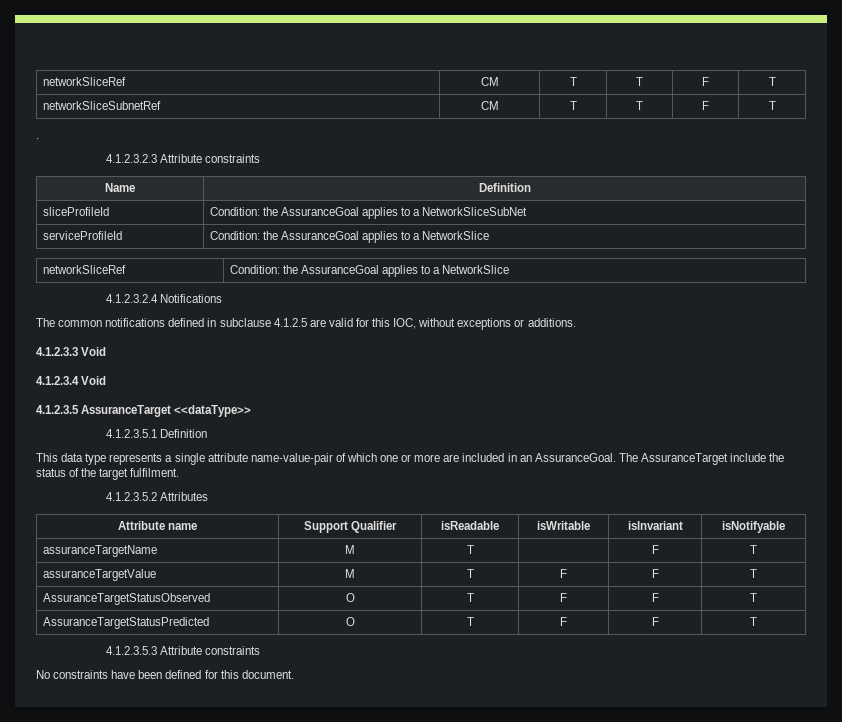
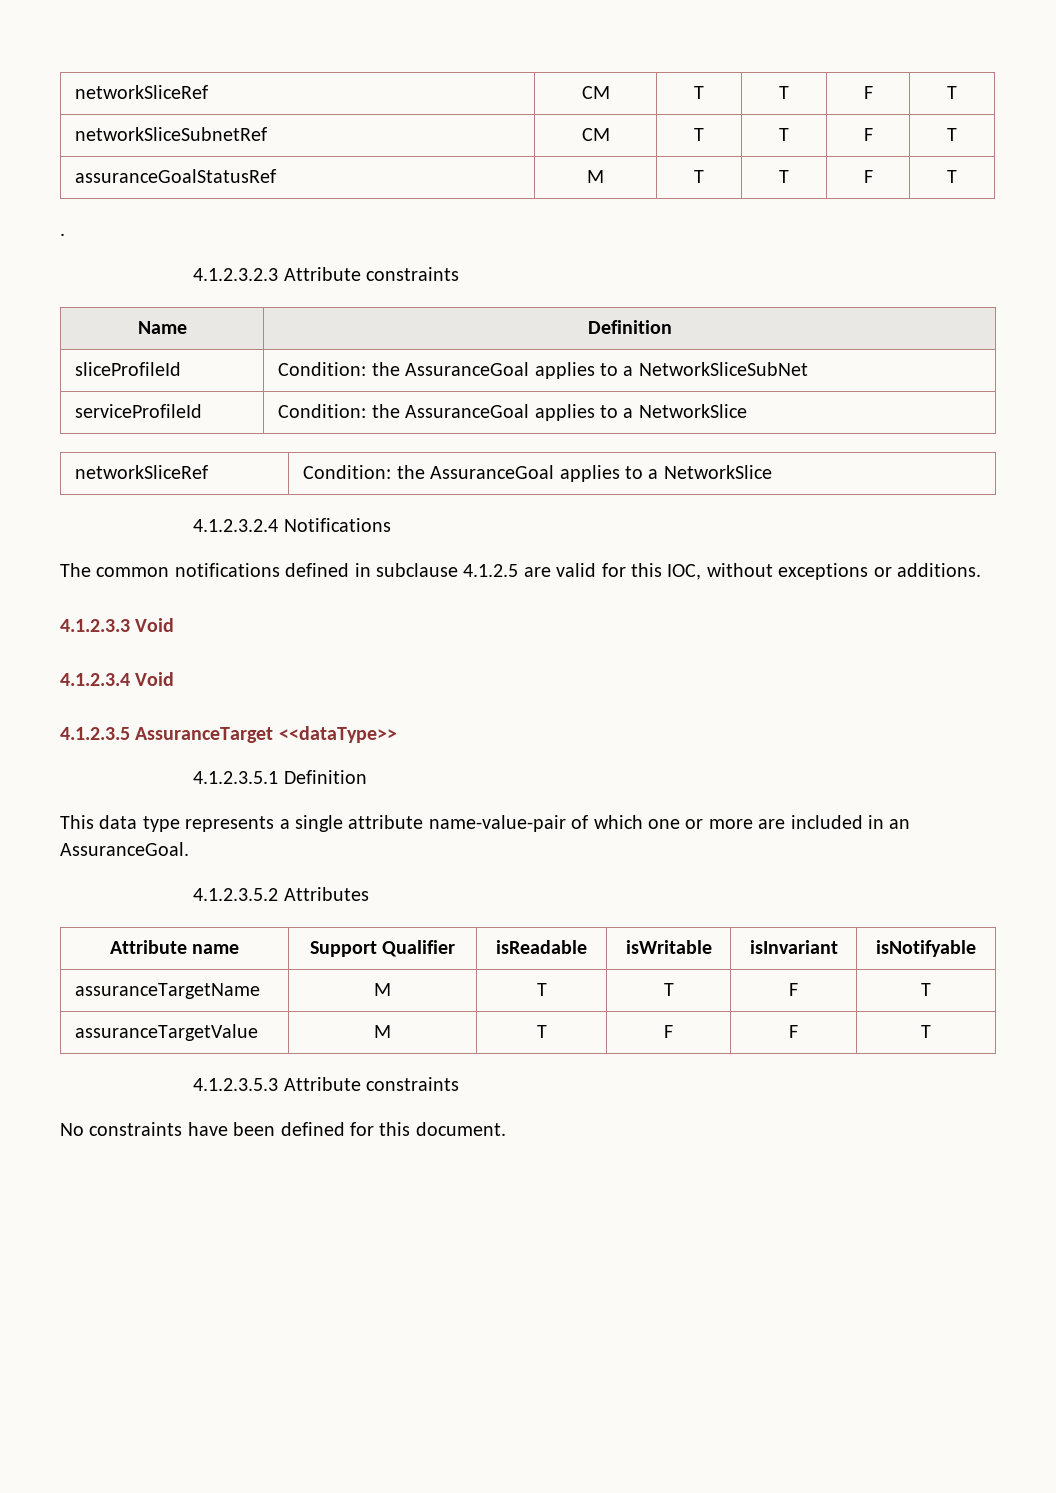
(776, 105) none -> [75,169,277,183] [587,170,604,183] [694,170,704,183] [779,170,789,183] [863,170,873,183] [947,170,957,183] // assuranceGoalStatusRef | M | T | T | F | T
[618,453,785,465] [36,468,180,480] The AssuranceTarget include the status of the target fulfilment. -> (189, 849) none
(474, 549) none -> [663,983,674,996] T
[42,593,210,605] [345,593,355,602] [466,593,474,602] [560,593,567,602] [651,593,659,602] [750,593,757,602] [42,617,209,629] [345,617,355,626] [466,617,474,626] [560,617,567,626] [651,617,659,626] [750,617,757,626] // AssuranceTargetStatusObserved | O | T | F | F | T // AssuranceTargetStatusPredicted | O | T | F | F | T -> (931, 1031) none

